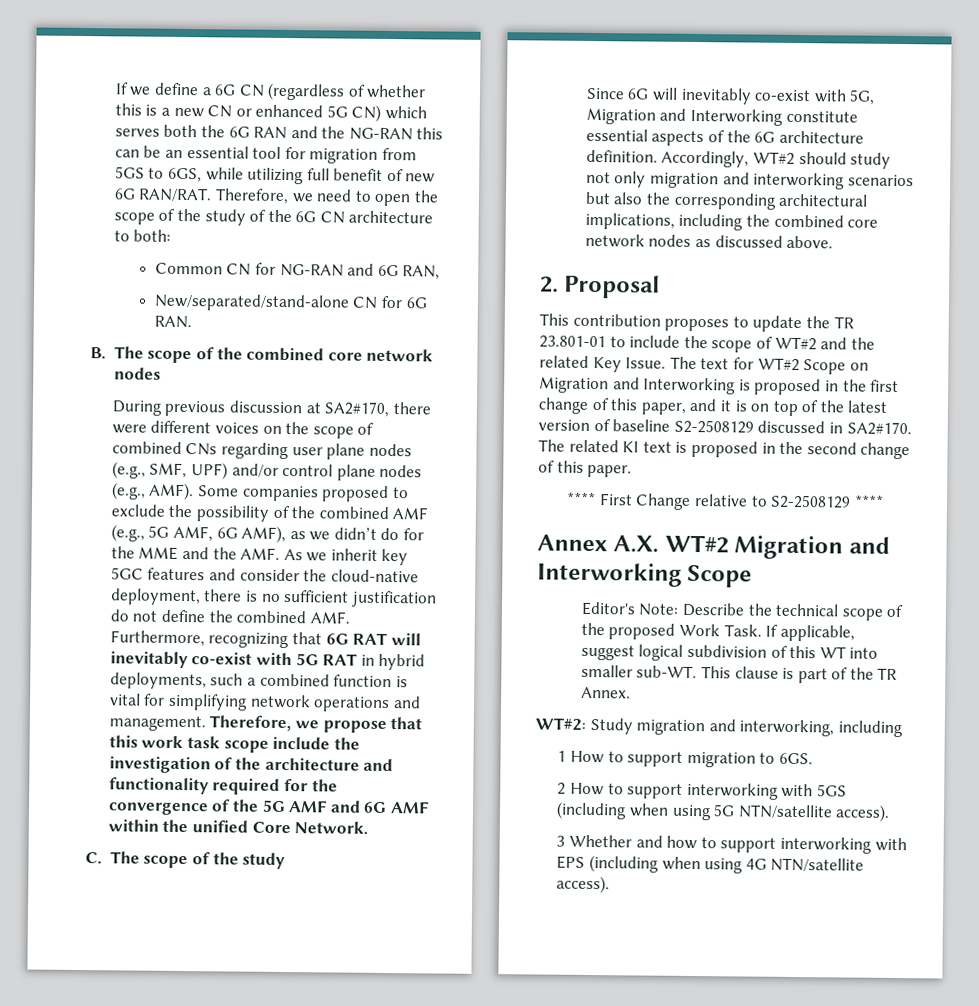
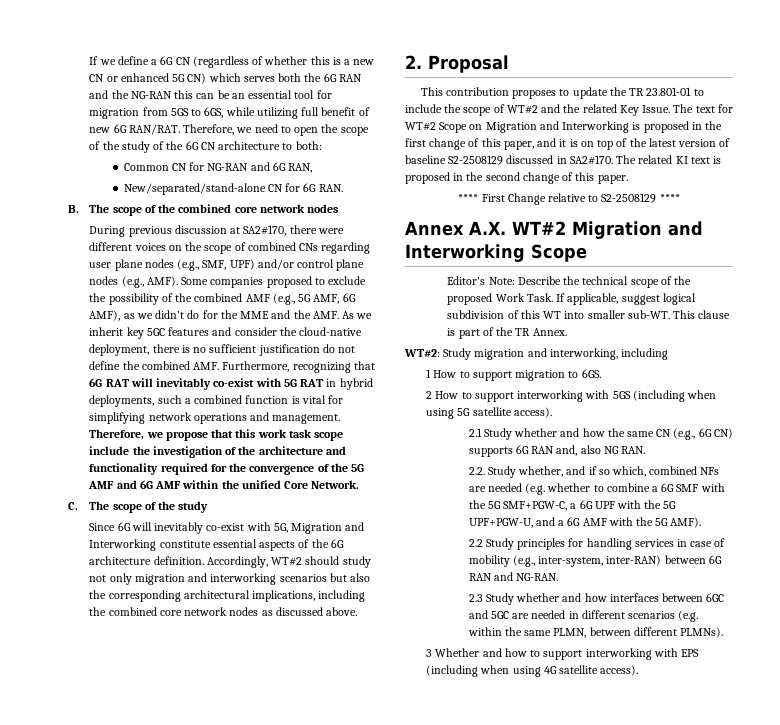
[737,804,891,822] NTN/satellite access). -> [472,407,552,418] [468,428,733,440] [468,445,645,457] [468,466,720,478] [468,483,725,495] [468,500,677,511] [468,517,702,528] [468,538,726,550] [468,555,722,567] [468,572,559,581] [468,593,725,605] [468,610,699,622] [467,627,723,638] satellite access). // 2.1 Study whether and how the same CN (e.g., 6G CN) supports 6G RAN and, also NG RAN. // 2.2. Study whether, and if so which, combined NFs are needed (e.g. whether to combine a 6G SMF with the 5G SMF+PGW-C, a 6G UPF with the 5G UPF+PGW-U, and a 6G AMF with the 5G AMF). // 2.2 Study principles for handling services in case of mobility (e.g., inter-system, inter-RAN) between 6G RAN and NG-RAN. // 2.3 Study whether and how interfaces between 6GC and 5GC are needed in different scenarios (e.g. within the same PLMN, between different PLMNs).
[770,857,865,872] NTN/satellite -> [559,665,599,674] satellite

